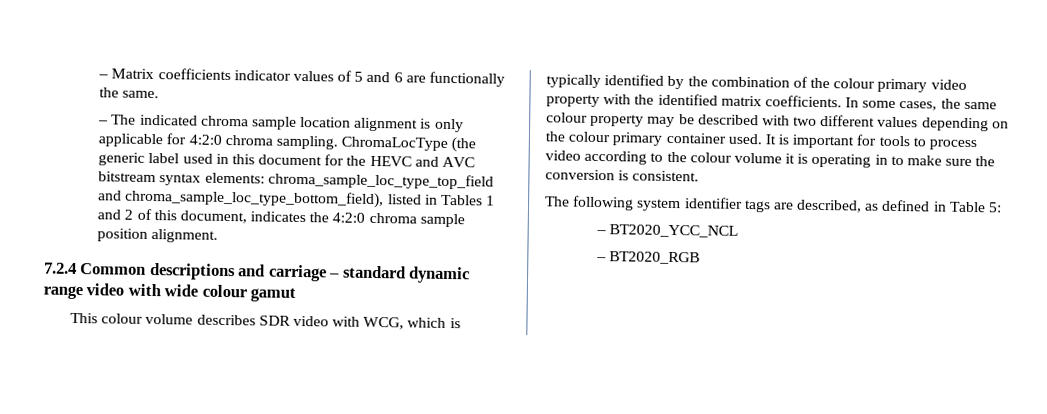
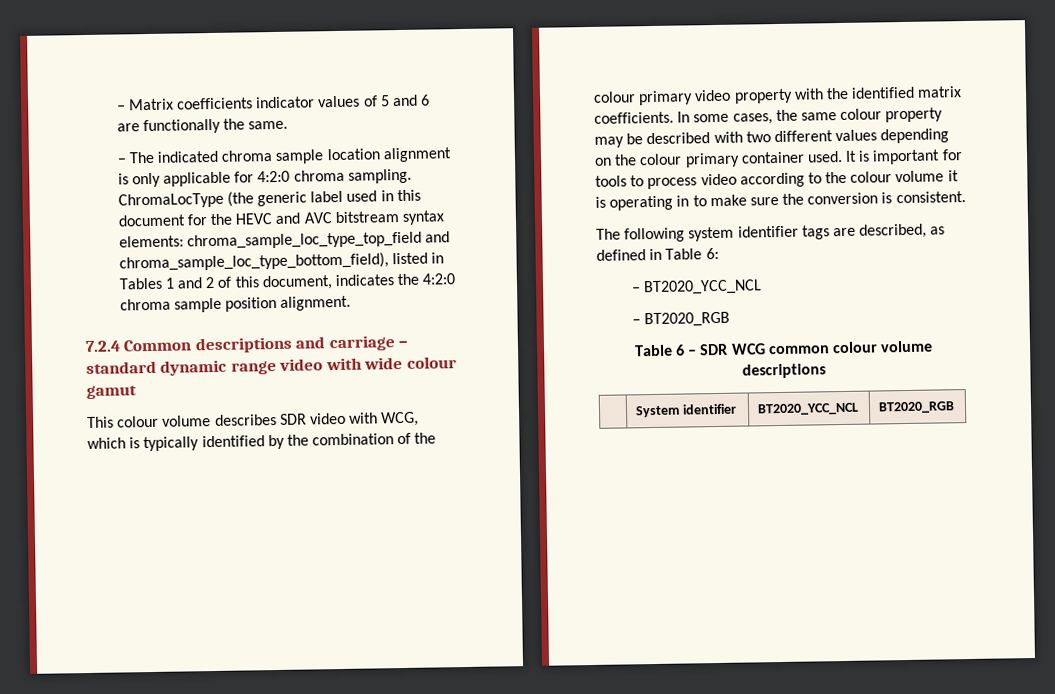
[988,202,1003,213] 5: -> [705,247,719,260] 6:
(701, 258) none -> [633,340,934,357] [742,363,826,379] [634,403,737,418] [756,402,859,416] [877,401,955,414] // Table 6 – SDR WCG common colour volume descriptions // | System identifier | BT2020_YCC_NCL | BT2020_RGB

